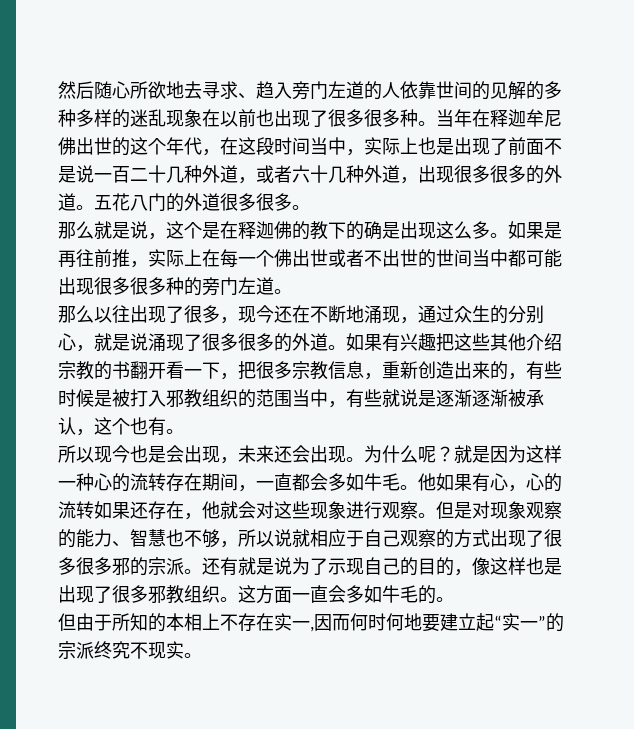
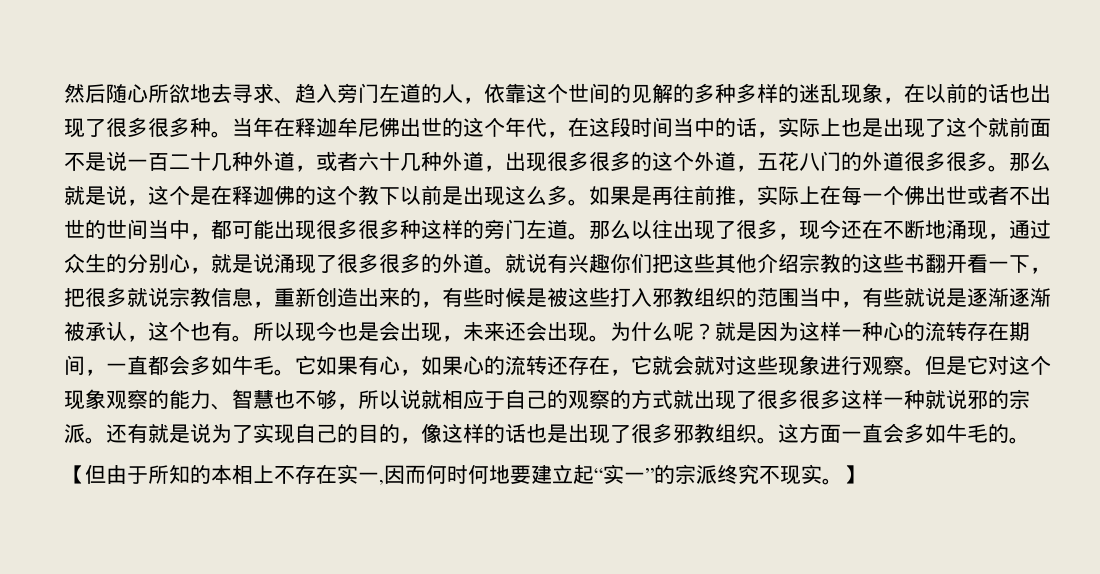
[400,81,436,99] 依靠 -> [463,83,568,104] ，依靠这个
[202,109,256,127] 在以前 -> [883,83,1009,104] ，在以前的话
(346, 146) none -> [715,118,757,137] 的话
(508, 146) none -> [946,117,1009,137] 这个就
[544,165,562,183] [58,193,94,211] 外道。 -> [652,151,757,172] 这个外道，
(310, 207) // -> (1009, 168) none
[310,221,382,240] 教下的确 -> [316,185,442,205] 这个教下以前
(508, 258) none -> [190,233,211,240] ，
(184, 286) none -> [421,219,463,239] 这样
(292, 291) // -> (589, 236) none
[346,333,436,352] 如果有兴趣 -> [505,253,652,274] 就说有兴趣你们
(112, 370) none -> [862,253,904,273] 这些
(292, 370) none -> [127,287,169,307] 就说
(130, 398) none -> [568,287,610,307] 这些
(184, 431) // -> (253, 338) none
[418,473,436,491] 他 -> [295,355,316,375] 它
[526,473,562,492] [58,501,130,519] 心的流转如果 -> [421,355,547,375] 如果心的流转
[202,501,256,519] 他就会 -> [631,355,715,375] 它就会就
[472,501,490,519] 对 -> [967,355,1051,375] 它对这个
(400, 538) none -> [547,390,568,409] 的
[490,529,562,547] [58,557,112,575] 出现了很多很多 -> [673,389,967,410] 就出现了很多很多这样一种就说
[328,558,346,575] 示 -> [253,423,274,443] 实
(526, 566) none -> [484,424,526,443] 的话
(454, 599) none -> [64,465,85,484] 【
(202, 655) none -> [843,465,864,484] 】

